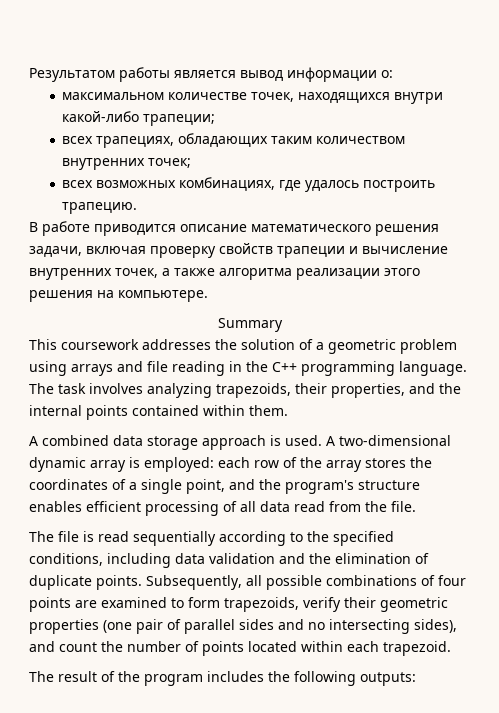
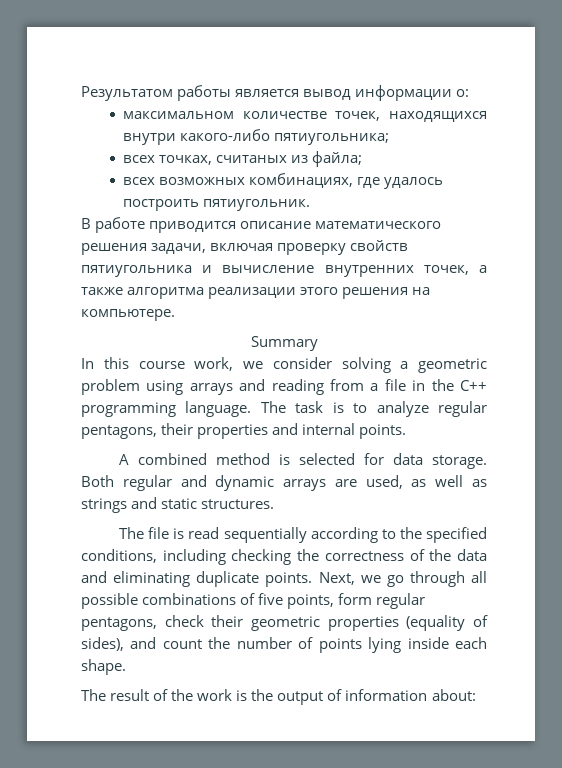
[62,111,216,126] [62,133,406,148] [62,158,192,170] какой-либо трапеции; // всех трапециях, обладающих таким количеством внутренних точек; -> [180,129,390,145] [123,151,363,167] какого-либо пятиугольника; // всех точках, считаных из файла;
[62,202,138,214] трапецию. -> [203,199,311,211] пятиугольник.
[277,246,345,258] трапеции -> [81,265,192,277] пятиугольника
[29,339,313,350] This coursework addresses the solution of -> [81,357,391,373] In this course work, we consider solving
[147,361,225,376] file reading -> [271,379,406,395] reading from a file
[89,383,461,398] [29,405,288,420] [29,435,451,450] [29,457,432,472] [29,479,420,494] [29,501,416,516] involves analyzing trapezoids, their properties, and the internal points contained within them. // A combined data storage approach is used. A two-dimensional dynamic array is employed: each row of the array stores the coordinates of a single point, and the program's structure enables efficient processing of all data read from the file. -> [332,401,488,417] [81,423,407,439] [119,453,487,469] [81,475,487,491] [81,497,275,513] is to analyze regular pentagons, their properties and internal points. // A combined method is selected for data storage. Both regular and dynamic arrays are used, as well as strings and static structures.
[175,553,429,564] [29,575,466,590] [29,597,448,612] [29,619,410,634] data validation and the elimination of duplicate points. Subsequently, all possible combinations of four points are examined to form trapezoids, verify their geometric properties (one pair of parallel sides and no intersecting -> [231,549,488,565] [81,571,487,587] [81,593,426,609] [81,615,488,631] checking the correctness of the data and eliminating duplicate points. Next, we go through all possible combinations of five points, form regular pentagons, check their geometric properties (equality of
[248,641,451,656] located within each trapezoid. -> [368,637,488,653] [81,659,126,675] lying inside each shape.
[144,671,416,686] program includes the following outputs: -> [197,689,476,705] work is the output of information about:

